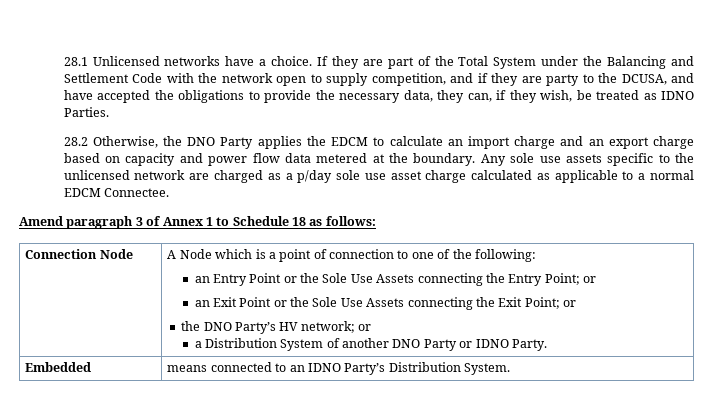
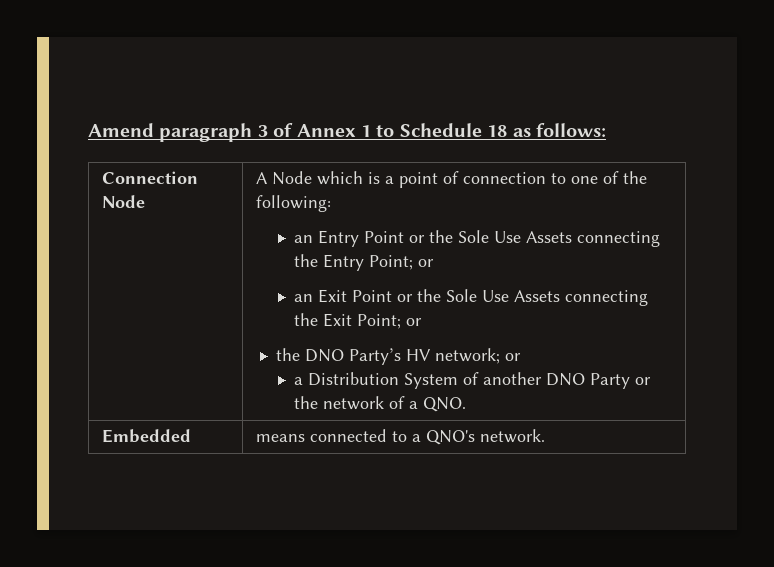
[63,56,695,69] [63,73,694,86] [63,90,694,103] [63,107,109,117] [63,136,695,149] [63,153,694,166] [63,170,695,183] [63,188,170,197] 28.1 Unlicensed networks have a choice. If they are part of the Total System under the Balancing and Settlement Code with the network open to supply competition, and if they are party to the DCUSA, and have accepted the obligations to provide the necessary data, they can, if they wish, be treated as IDNO Parties. // 28.2 Otherwise, the DNO Party applies the EDCM to calculate an import charge and an export charge based on capacity and power flow data metered at the boundary. Any sole use assets specific to the unlicensed network are charged as a p/day sole use asset charge calculated as applicable to a normal EDCM Connectee. // -> (88, 130) none
[475,339,547,351] IDNO Party. -> [293,396,466,412] the network of a QNO.
[289,362,511,375] an IDNO Party’s Distribution System. -> [412,429,546,445] a QNO's network.

